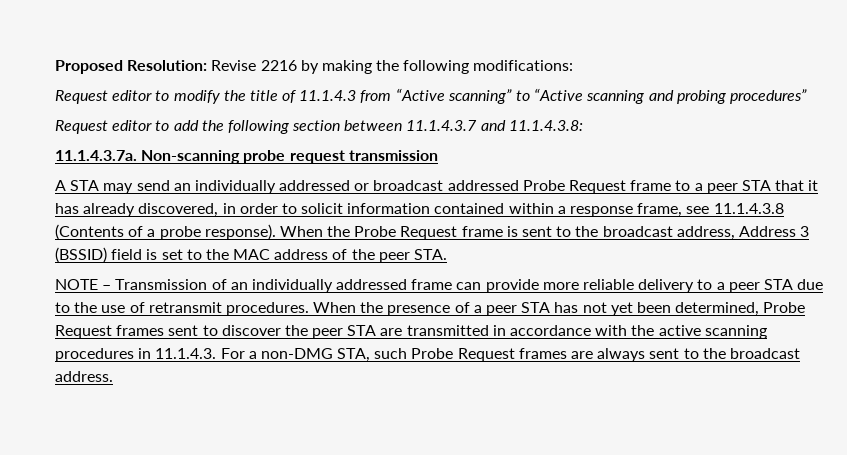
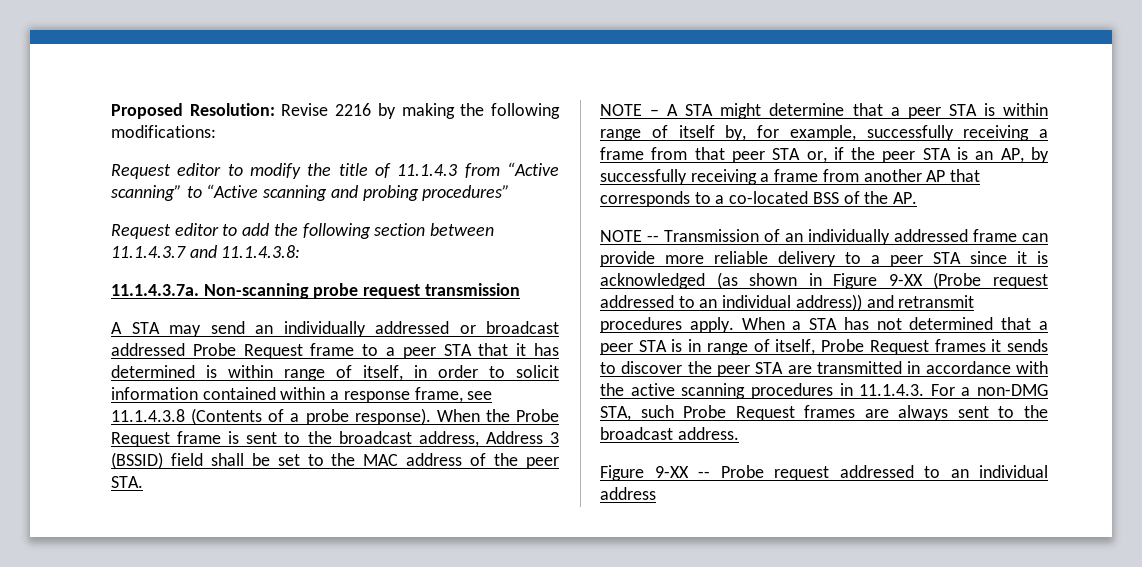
[83,203,219,217] already discovered, -> [111,365,403,381] determined is within range of itself,
[146,249,158,260] is -> [210,453,270,466] shall be
(112, 287) none -> [667,103,1048,119] [600,125,1048,141] [600,147,1049,163] [600,169,981,185] [600,191,918,207] [600,230,659,242] A STA might determine that a peer STA is within range of itself by, for example, successfully receiving a frame from that peer STA or, if the peer STA is an AP, by successfully receiving a frame from another AP that corresponds to a co-located BSS of the AP. // NOTE --
[797,279,824,290] [55,302,806,316] [55,325,199,339] due to the use of retransmit procedures. When the presence of a peer STA has not yet been determined, Probe Request frames sent -> [970,251,1048,264] [600,272,1048,289] [600,294,975,311] [600,317,1048,333] [600,339,1048,355] since it is acknowledged (as shown in Figure 9-XX (Probe request addressed to an individual address)) and retransmit procedures apply. When a STA has not determined that a peer STA is in range of itself, Probe Request frames it sends
(113, 376) none -> [600,465,1048,481] [600,487,656,500] // Figure 9-XX -- Probe request addressed to an individual address

